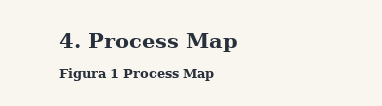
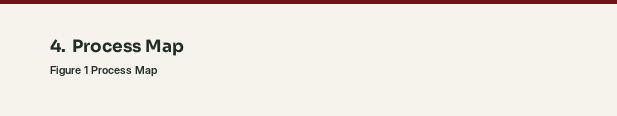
[59,68,107,81] Figura -> [50,66,81,77] Figure

